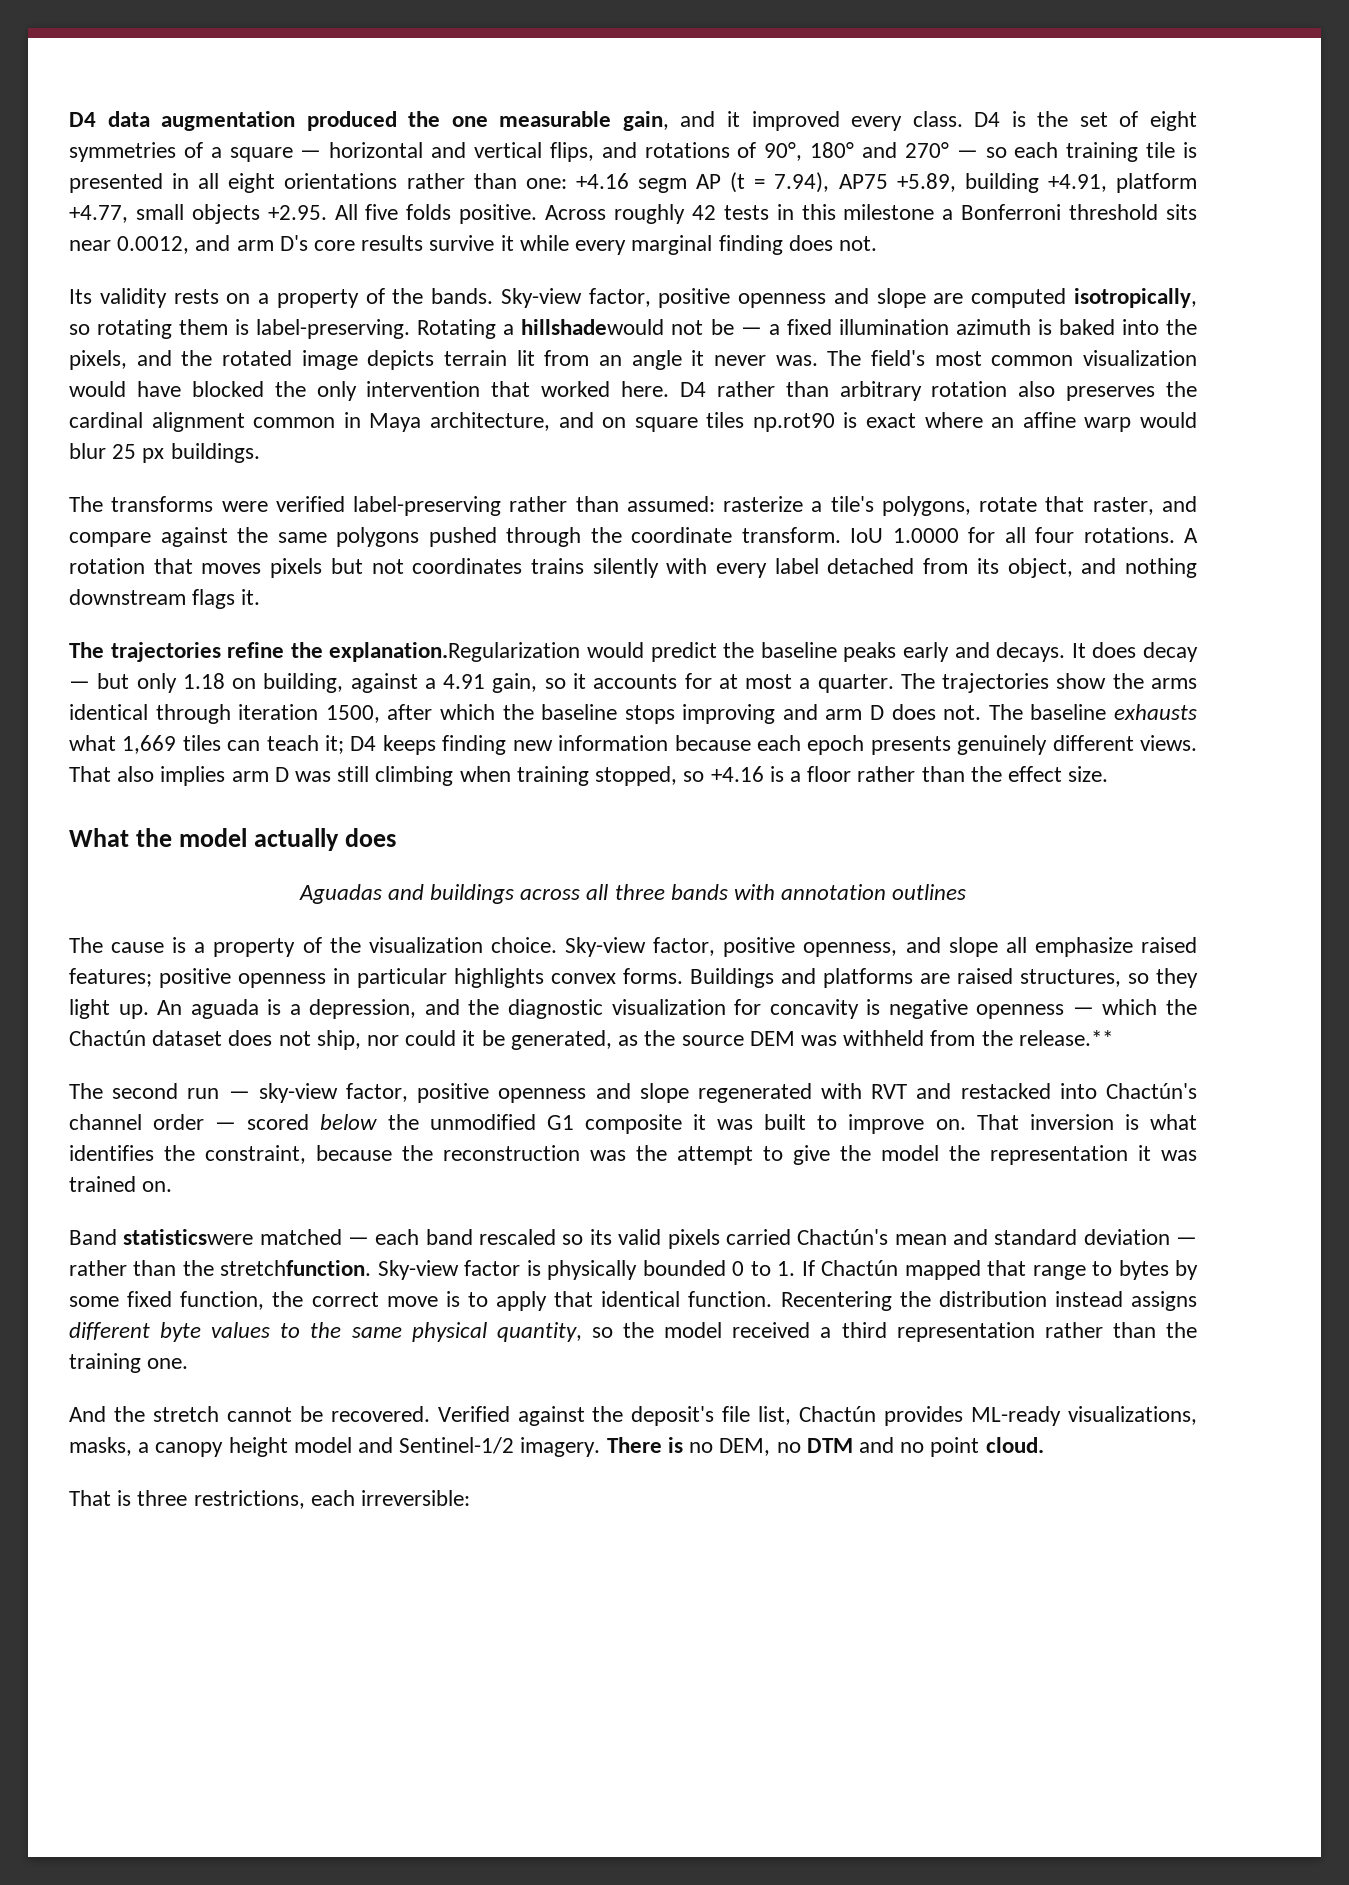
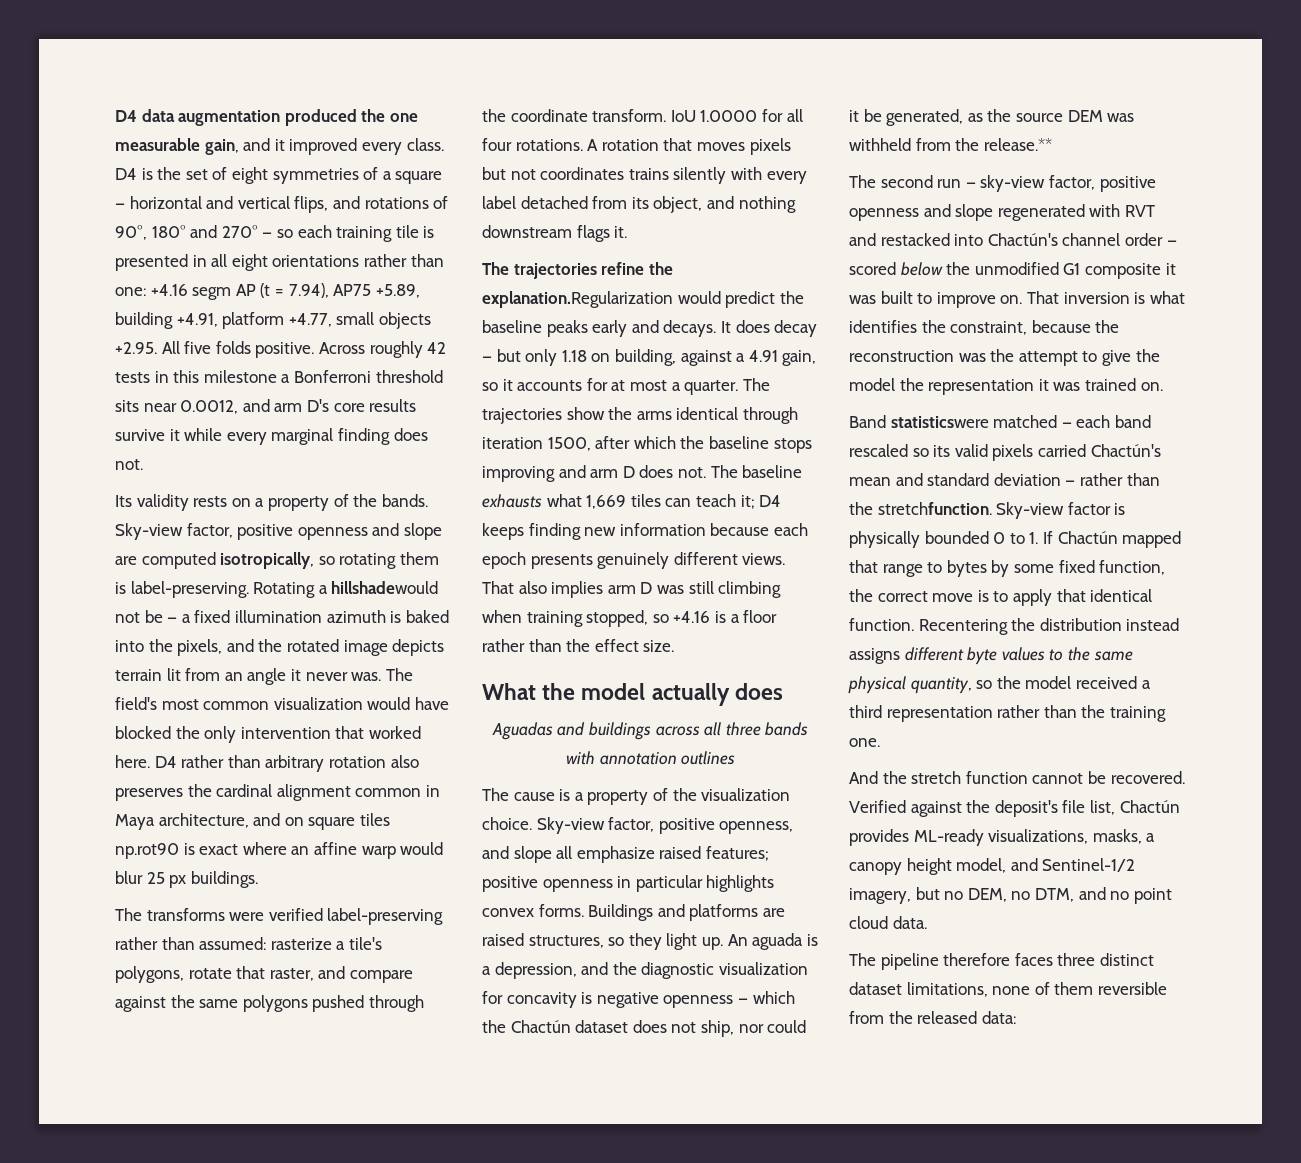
(219, 1414) none -> [965,771,1028,784] function
[293,1437,352,1453] model -> [956,858,1007,873] model,
[520,1437,683,1457] imagery. There is -> [849,887,940,904] imagery, but
[806,1438,853,1453] DTM -> [1034,888,1074,902] DTM,
[985,1437,1044,1453] [69,1490,471,1509] cloud. // That is three restrictions, each irreversible: -> [849,916,927,929] [849,953,1154,970] [849,982,1167,997] [849,1011,1016,1024] cloud data. // The pipeline therefore faces three distinct dataset limitations, none of them reversible from the released data:

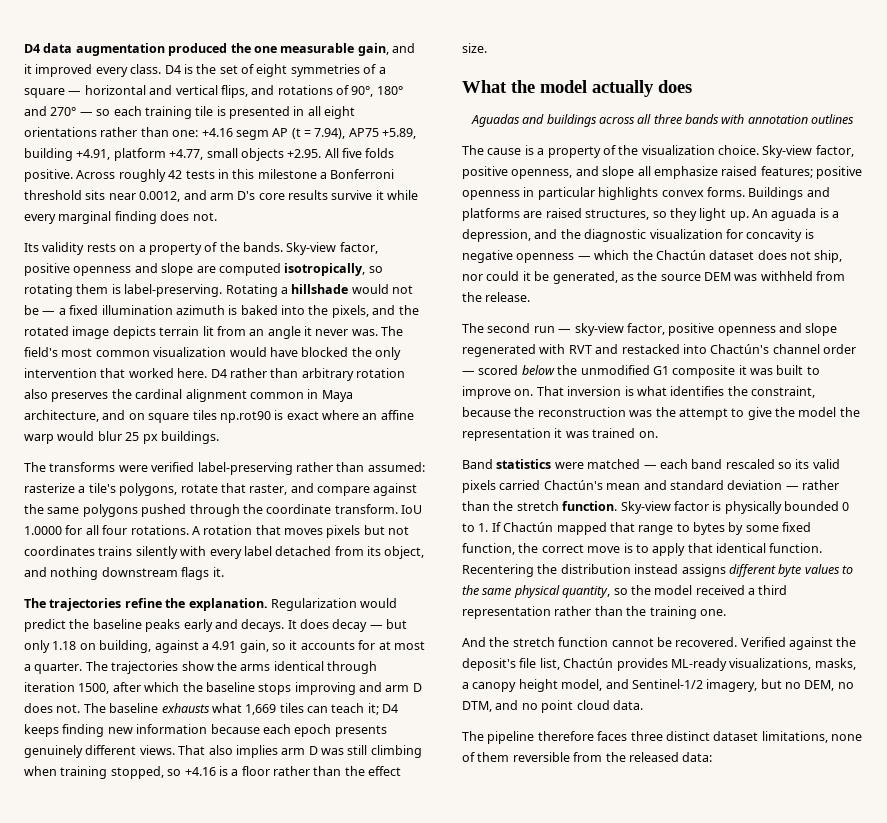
[331,581,439,594] hillshadewould -> [291,284,389,294] hillshade would
[482,291,673,308] explanation.Regularization -> [188,598,357,611] explanation. Regularization
[983,138,1052,151] release.** -> [485,292,531,302] release.
[890,416,989,428] statisticswere -> [496,459,584,469] statistics were
[877,502,992,515] stretchfunction. -> [516,501,618,511] stretch function.

